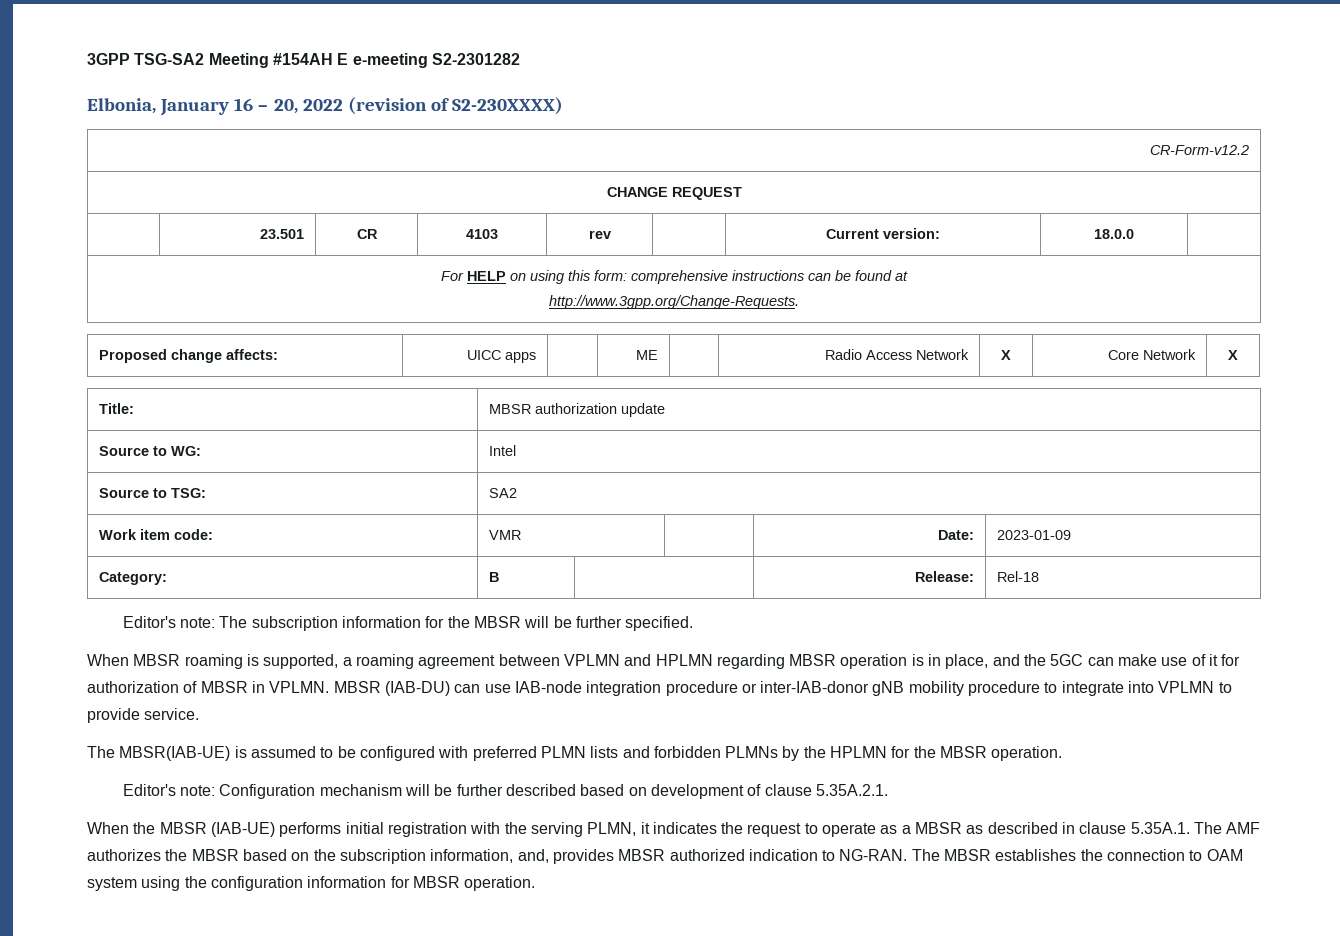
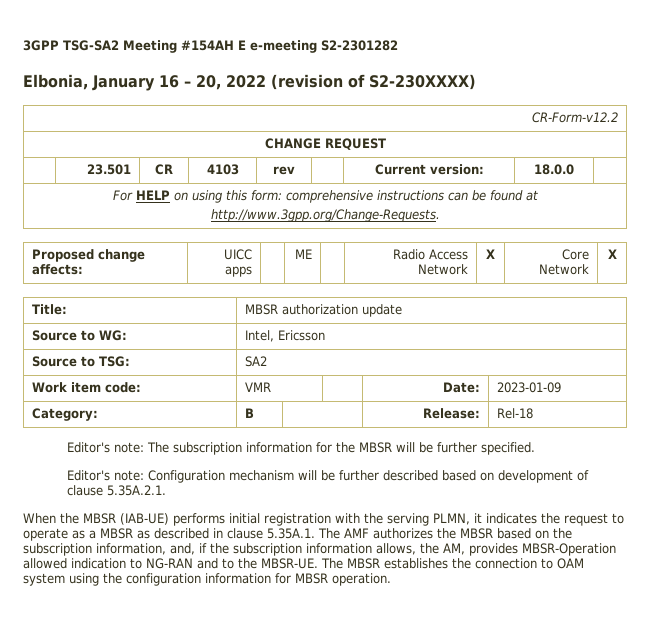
[489,445,517,456] Intel -> [245,330,326,342] Intel, Ericsson
[87,654,1241,669] [87,681,1232,696] [87,708,200,723] [87,746,1063,761] // When MBSR roaming is supported, a roaming agreement between VPLMN and HPLMN regarding MBSR operation is in place, and the 5GC can make use of it for authorization of MBSR in VPLMN. MBSR (IAB-DU) can use IAB-node integration procedure or inter-IAB-donor gNB mobility procedure to integrate into VPLMN to provide service. // The MBSR(IAB-UE) is assumed to be configured with preferred PLMN lists and forbidden PLMNs by the HPLMN for the MBSR operation. -> (536, 448) none
[552,849,908,864] provides MBSR authorized indication to NG-RAN. -> [199,543,616,556] [23,558,318,569] if the subscription information allows, the AM, provides MBSR-Operation allowed indication to NG-RAN and to the MBSR-UE.

